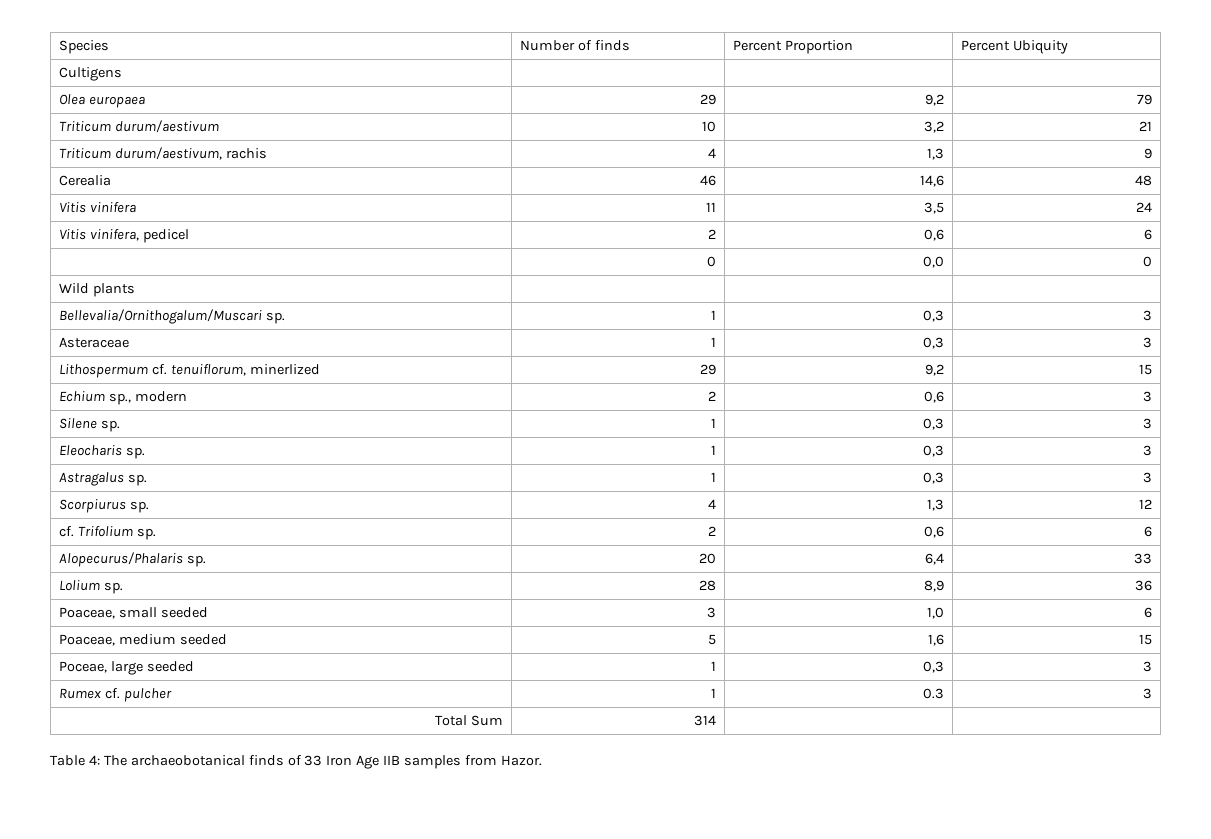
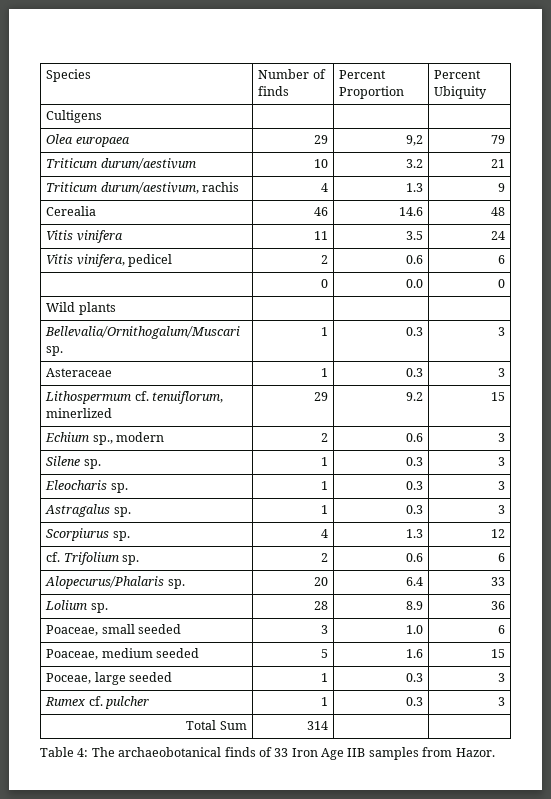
[923,121,944,133] 3,2 -> [405,159,423,168] 3.2
[926,148,944,160] 1,3 -> [405,183,423,192] 1.3
[919,175,944,187] 14,6 -> [398,207,423,216] 14.6
[923,202,944,214] 3,5 -> [405,231,423,240] 3.5
[923,229,944,241] 0,6 -> [405,255,423,264] 0.6
[922,256,944,268] 0,0 -> [405,279,423,288] 0.0
[922,310,944,322] 0,3 -> [405,327,423,336] 0.3
[922,337,944,349] 0,3 -> [405,368,423,377] 0.3
[924,364,944,376] 9,2 -> [405,392,423,401] 9.2
[923,391,944,403] 0,6 -> [405,433,423,442] 0.6
[922,418,944,430] 0,3 -> [405,457,423,466] 0.3
[922,445,944,457] 0,3 -> [405,481,423,490] 0.3
[922,472,944,484] 0,3 -> [405,505,423,514] 0.3
[926,499,944,511] 1,3 -> [405,529,423,538] 1.3
[923,526,944,538] 0,6 -> [405,553,423,562] 0.6
[924,553,944,565] 6,4 -> [405,577,423,586] 6.4
[923,580,944,592] 8,9 -> [405,601,423,610] 8.9
[926,607,944,619] 1,0 -> [405,625,423,634] 1.0
[927,634,944,646] 1,6 -> [405,649,423,658] 1.6
[922,661,944,673] 0,3 -> [405,673,423,682] 0.3

